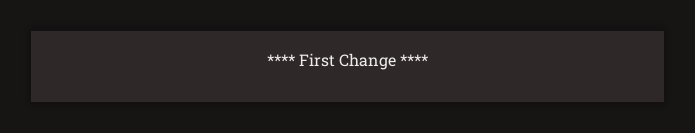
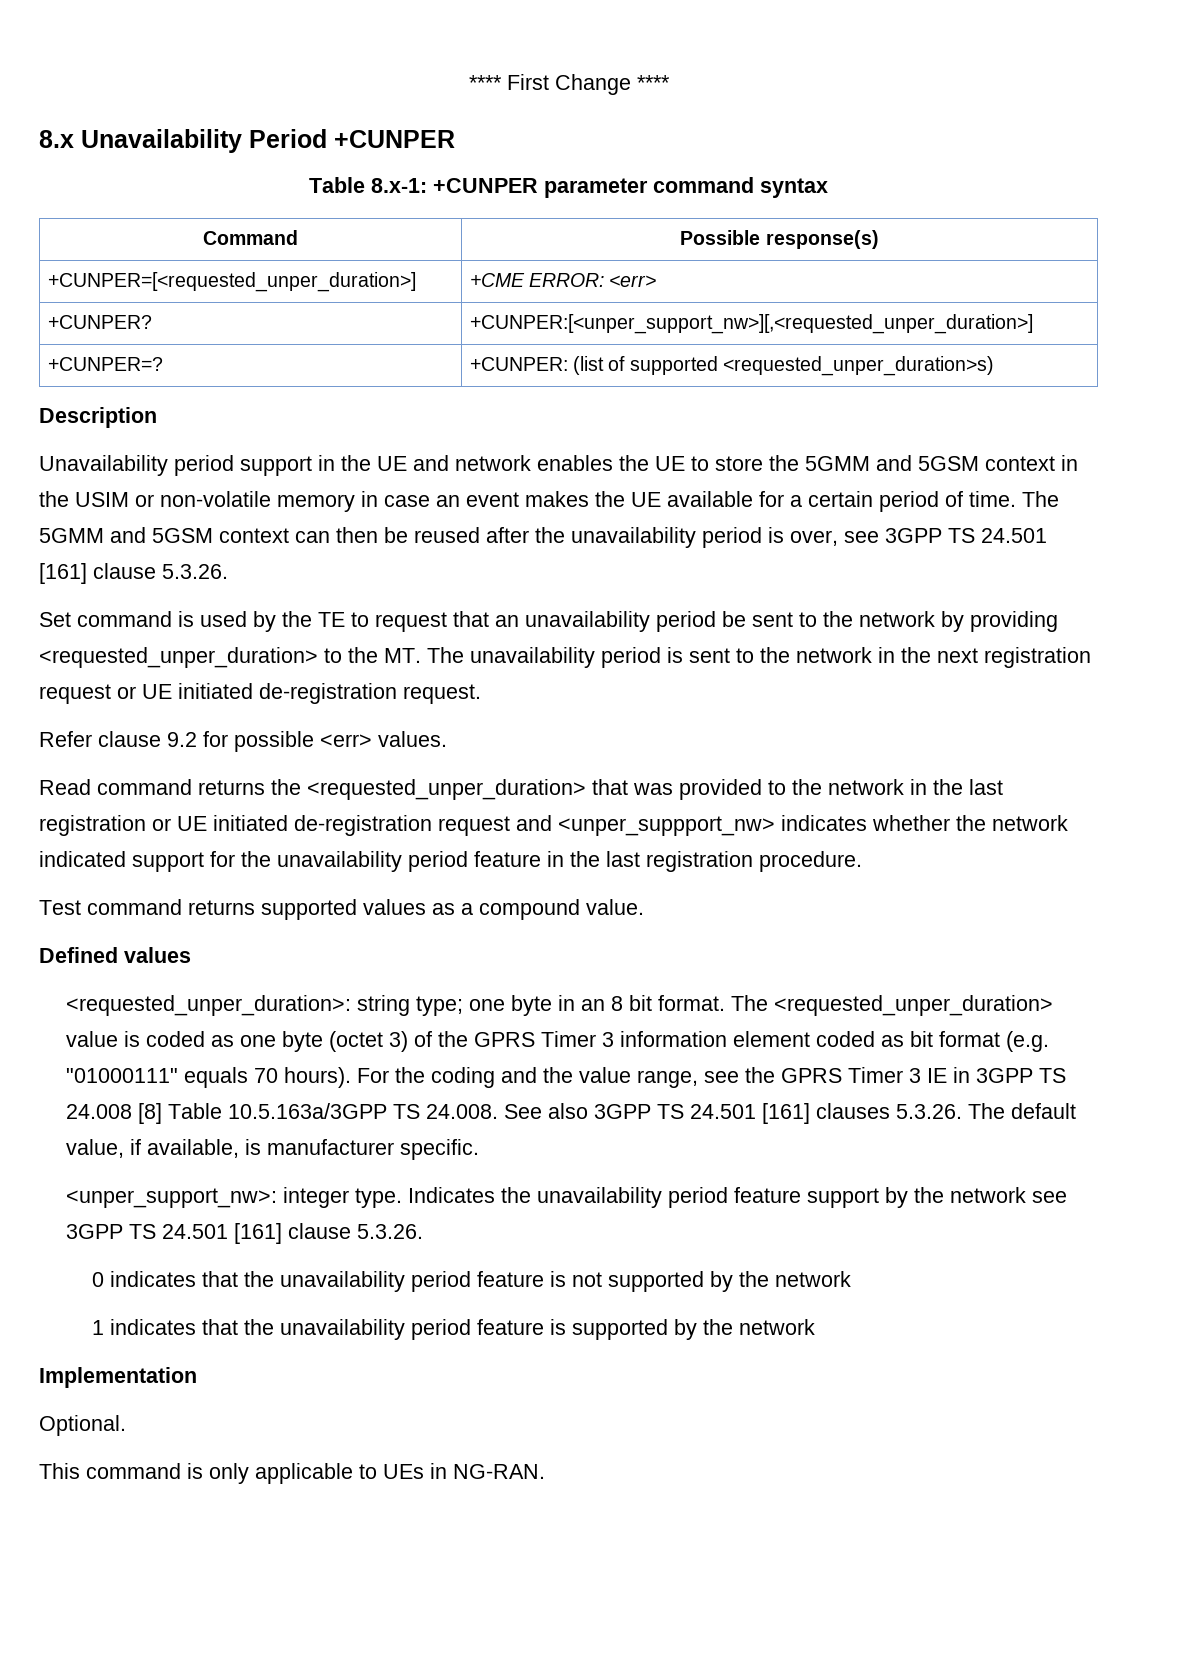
(429, 60) none -> [39,129,455,153] [309,177,828,198] [203,230,298,245] [680,230,879,249] [47,272,416,292] [469,273,657,287] [47,315,152,329] [469,314,1033,334] [47,357,163,371] [469,356,994,376] [39,407,157,428] [39,455,1078,476] [39,491,1059,512] [39,527,1047,548] [39,563,228,584] [39,611,1058,632] [39,647,1091,668] [39,683,481,704] [39,731,447,752] [39,779,1003,800] [39,815,1068,836] [39,851,862,872] [39,899,644,920] [39,947,191,963] [65,995,1053,1016] [65,1031,1049,1052] [65,1067,1066,1088] [65,1103,1076,1124] [65,1139,479,1160] [65,1187,1067,1208] [65,1223,423,1244] [92,1271,852,1292] [92,1319,816,1340] [39,1367,197,1388] [39,1415,126,1436] [39,1463,545,1484] // 8.x Unavailability Period +CUNPER // Table 8.x-1: +CUNPER parameter command syntax // Command | Possible response(s) // +CUNPER=[<requested_unper_duration>] | +CME ERROR: <err> // +CUNPER? | +CUNPER:[<unper_support_nw>][,<requested_unper_duration>] // +CUNPER=? | +CUNPER: (list of supported <requested_unper_duration>s) // Description // Unavailability period support in the UE and network enables the UE to store the 5GMM and 5GSM context in the USIM or non-volatile memory in case an event makes the UE available for a certain period of time. The 5GMM and 5GSM context can then be reused after the unavailability period is over, see 3GPP TS 24.501 [161] clause 5.3.26. // Set command is used by the TE to request that an unavailability period be sent to the network by providing <requested_unper_duration> to the MT. The unavailability period is sent to the network in the next registration request or UE initiated de-registration request. // Refer clause 9.2 for possible <err> values. // Read command returns the <requested_unper_duration> that was provided to the network in the last registration or UE initiated de-registration request and <unper_suppport_nw> indicates whether the network indicated support for the unavailability period feature in the last registration procedure. // Test command returns supported values as a compound value. // Defined values // <requested_unper_duration>: string type; one byte in an 8 bit format. The <requested_unper_duration> value is coded as one byte (octet 3) of the GPRS Timer 3 information element coded as bit format (e.g. "01000111" equals 70 hours). For the coding and the value range, see the GPRS Timer 3 IE in 3GPP TS 24.008 [8] Table 10.5.163a/3GPP TS 24.008. See also 3GPP TS 24.501 [161] clauses 5.3.26. The default value, if available, is manufacturer specific. // <unper_support_nw>: integer type. Indicates the unavailability period feature support by the network see 3GPP TS 24.501 [161] clause 5.3.26. // 0 indicates that the unavailability period feature is not supported by the network // 1 indicates that the unavailability period feature is supported by the network // Implementation // Optional. // This command is only applicable to UEs in NG-RAN.

